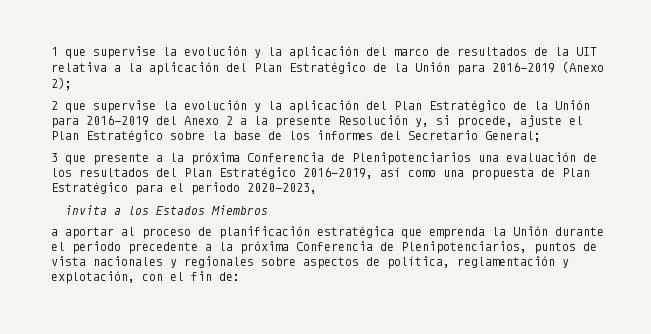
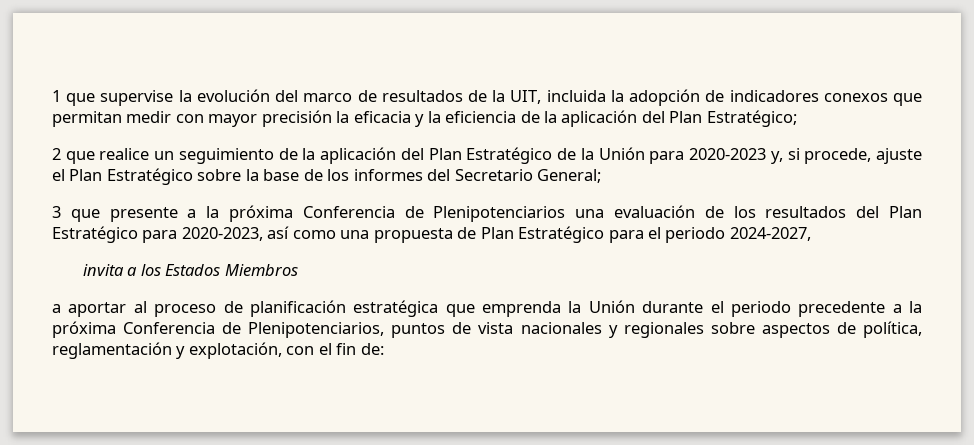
[254,46,359,59] y la aplicación -> (270, 95) none
[576,47,597,56] [51,61,604,75] [51,77,72,90] [51,100,590,113] [51,115,408,128] UIT relativa a la aplicación del Plan Estratégico de la Unión para 2016-2019 (Anexo 2); // 2 que supervise la evolución y la aplicación del Plan Estratégico de la Unión para 2016-2019 del Anexo 2 a la presente Resolución -> [510,89,922,106] [52,110,797,127] [52,147,767,164] UIT, incluida la adopción de indicadores conexos que permitan medir con mayor precisión la eficacia y la eficiencia de la aplicación del Plan Estratégico; // 2 que realice un seguimiento de la aplicación del Plan Estratégico de la Unión para 2020-2023
[303,167,373,179] 2016-2019, -> [142,227,263,243] para 2020-2023,
[247,183,317,194] 2020-2023, -> [729,227,811,241] 2024-2027,

